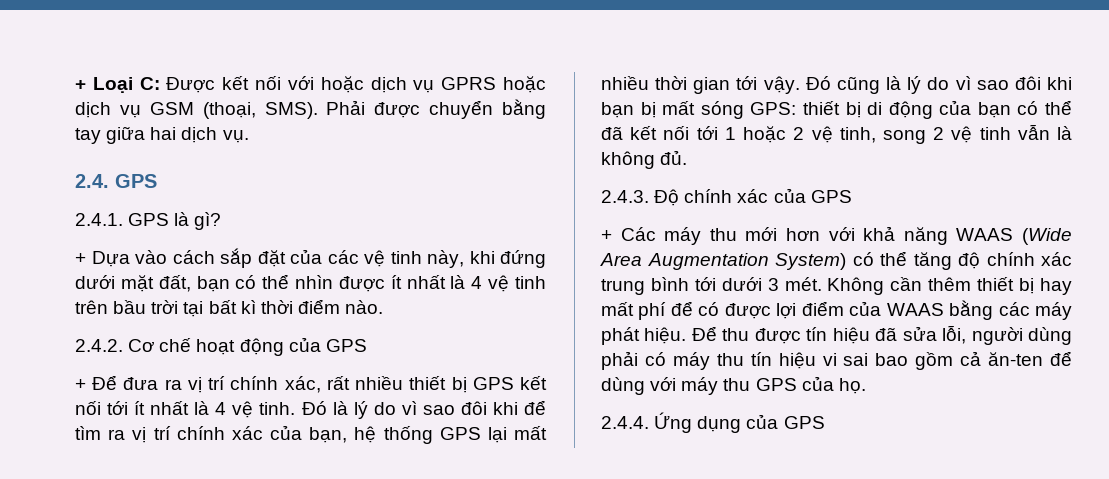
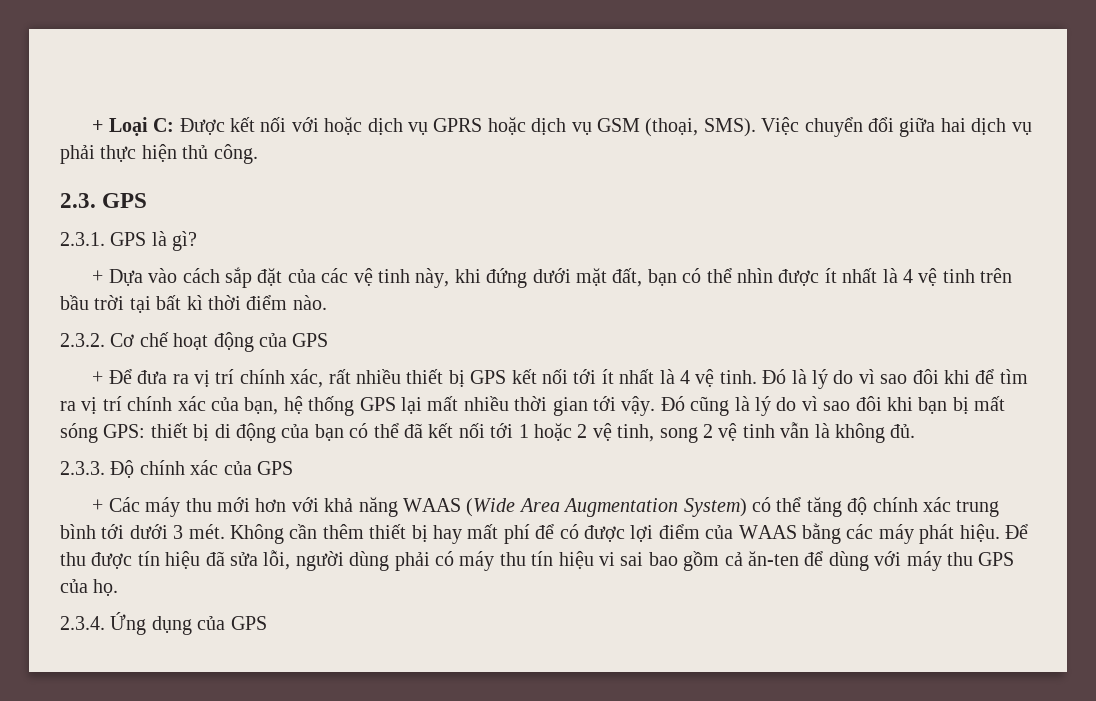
[326,99,546,119] [75,126,249,144] [75,174,157,188] [75,213,123,226] Phải được chuyển bằng tay giữa hai dịch vụ. // 2.4. GPS // 2.4.1. -> [761,117,1032,137] [60,144,258,164] [60,193,148,208] [60,232,105,246] Việc chuyển đổi giữa hai dịch vụ phải thực hiện thủ công. // 2.3. GPS // 2.3.1.
[75,339,123,352] 2.4.2. -> [60,333,105,347] 2.3.2.
[601,190,649,203] 2.4.3. -> [60,461,105,475] 2.3.3.
[601,416,649,429] 2.4.4. -> [60,616,105,630] 2.3.4.

